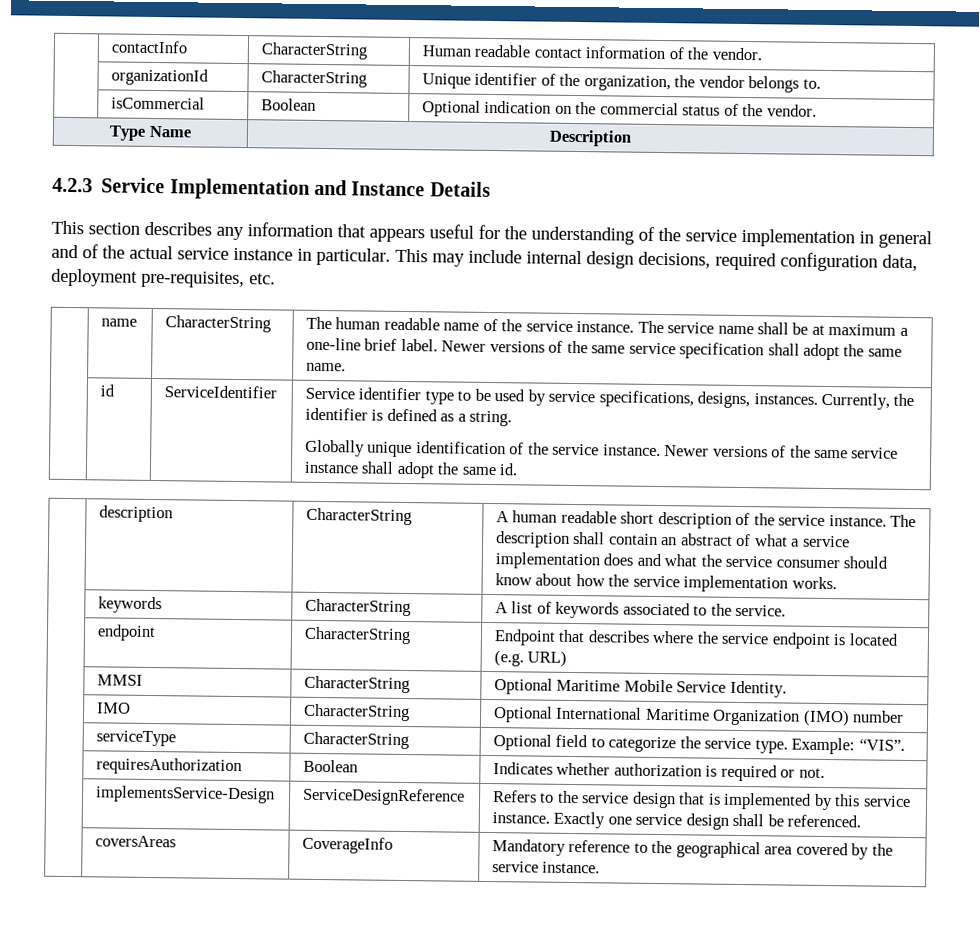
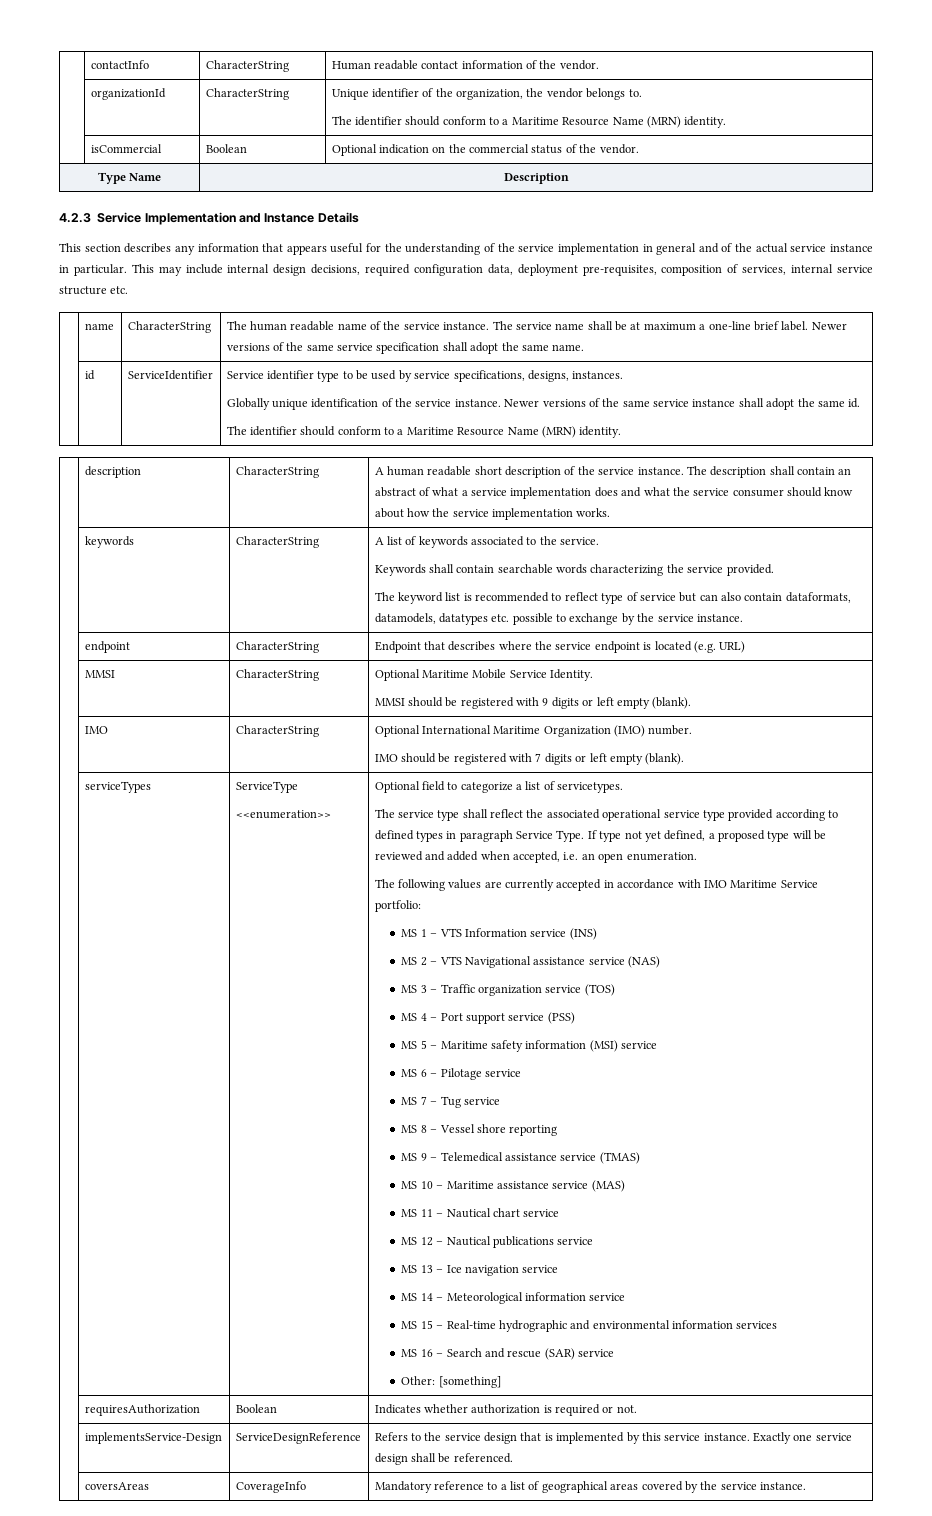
(821, 83) none -> [331,116,727,128] // The identifier should conform to a Maritime Resource Name (MRN) identity.
(245, 279) none -> [661,264,873,276] [59,286,107,295] composition of services, internal service structure
[821,392,915,410] [305,407,513,427] Currently, the identifier is defined as a string. -> (624, 375) none
(519, 469) none -> [226,426,622,438] // The identifier should conform to a Maritime Resource Name (MRN) identity.
(787, 610) none -> [374,564,774,576] [374,592,851,604] [374,613,743,625] // Keywords shall contain searchable words characterizing the service provided. // The keyword list is recommended to reflect type of service but can also contain dataformats, datamodels, datatypes etc. possible to exchange by the service instance.
(787, 689) none -> [374,697,692,709] // MMSI should be registered with 9 digits or left empty (blank).
[852,710,905,723] [96,730,177,747] [303,731,410,750] [493,734,905,755] number // | serviceType | CharacterString | Optional field to categorize the service type. Example: “VIS”. -> [648,725,693,735] [374,753,685,765] [84,781,151,793] [235,781,298,793] [235,810,331,819] [374,781,624,793] [374,809,839,821] [374,830,827,842] [374,851,697,863] [374,879,818,891] [374,900,421,912] [401,928,597,940] [401,956,661,968] [401,984,615,996] [401,1012,575,1024] [401,1040,658,1052] [401,1068,521,1080] [401,1096,500,1108] [401,1124,558,1136] [401,1152,640,1164] [401,1180,625,1192] [401,1208,560,1218] [401,1236,594,1248] [401,1265,559,1276] [401,1292,626,1304] [401,1320,778,1332] [401,1348,615,1360] [401,1376,501,1388] number. // IMO should be registered with 7 digits or left empty (blank). // | serviceTypes | ServiceType // <<enumeration>> | Optional field to categorize a list of servicetypes. // The service type shall reflect the associated operational service type provided according to defined types in paragraph Service Type. If type not yet defined, a proposed type will be reviewed and added when accepted, i.e. an open enumeration. // The following values are currently accepted in accordance with IMO Maritime Service portfolio: // MS 1 – VTS Information service (INS) // MS 2 – VTS Navigational assistance service (NAS) // MS 3 – Traffic organization service (TOS) // MS 4 – Port support service (PSS) // MS 5 – Maritime safety information (MSI) service // MS 6 – Pilotage service // MS 7 – Tug service // MS 8 – Vessel shore reporting // MS 9 – Telemedical assistance service (TMAS) // MS 10 – Maritime assistance service (MAS) // MS 11 – Nautical chart service // MS 12 – Nautical publications service // MS 13 – Ice navigation service // MS 14 – Meteorological information service // MS 15 – Real-time hydrographic and environmental information services // MS 16 – Search and rescue (SAR) service // Other: [something]
[651,840,794,859] the geographical area -> [500,1481,639,1493] a list of geographical areas

